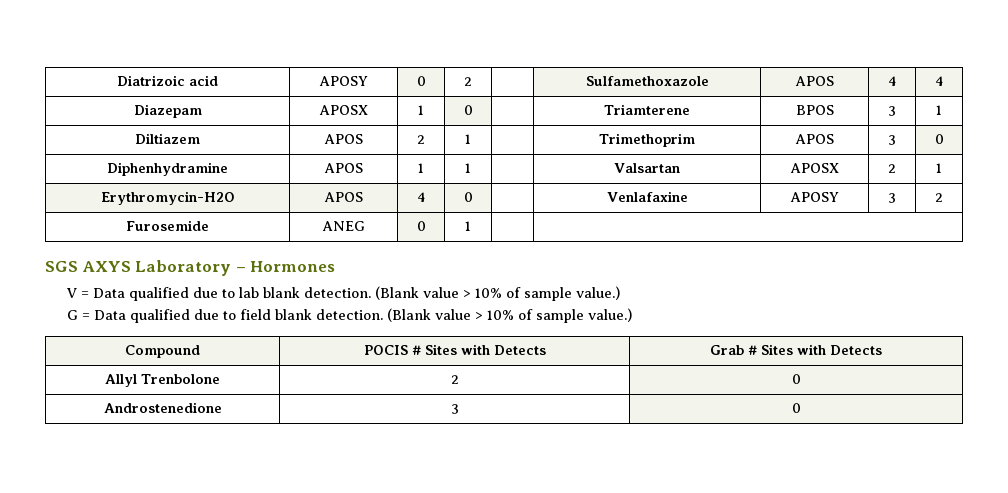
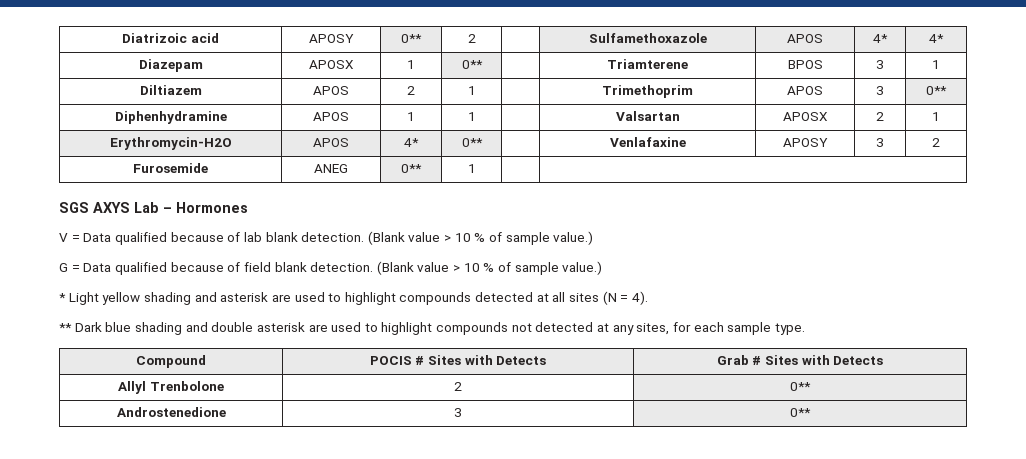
[416,76,426,86] 0 -> [401,34,422,43] 0**
[887,76,897,86] [934,76,944,86] 4 | 4 -> [873,34,888,43] [929,34,944,43] 4* | 4*
[463,105,473,115] 0 -> [461,60,483,69] 0**
[934,134,944,144] 0 -> [926,86,947,95] 0**
[416,192,426,202] [463,192,473,202] 4 | 0 -> [404,138,419,147] [461,138,483,147] 4* | 0**
[416,221,426,231] 0 -> [401,164,422,173] 0**
[135,260,232,276] Laboratory -> [134,202,159,213] Lab
[192,287,235,298] due to -> [170,232,241,242] because of
[474,288,502,298] 10% -> [454,233,486,242] 10 %
[193,309,236,320] due to -> [170,262,241,272] because of
[486,308,632,323] 10% of sample value.) -> [463,261,603,275] [59,291,648,305] [59,322,805,335] 10 % of sample value.) // * Light yellow shading and asterisk are used to highlight compounds detected at all sites (N = 4). // ** Dark blue shading and double asterisk are used to highlight compounds not detected at any sites, for each sample type.
[791,374,801,384] 0 -> [790,382,811,391] 0**
[791,403,801,413] 0 -> [790,408,811,417] 0**

